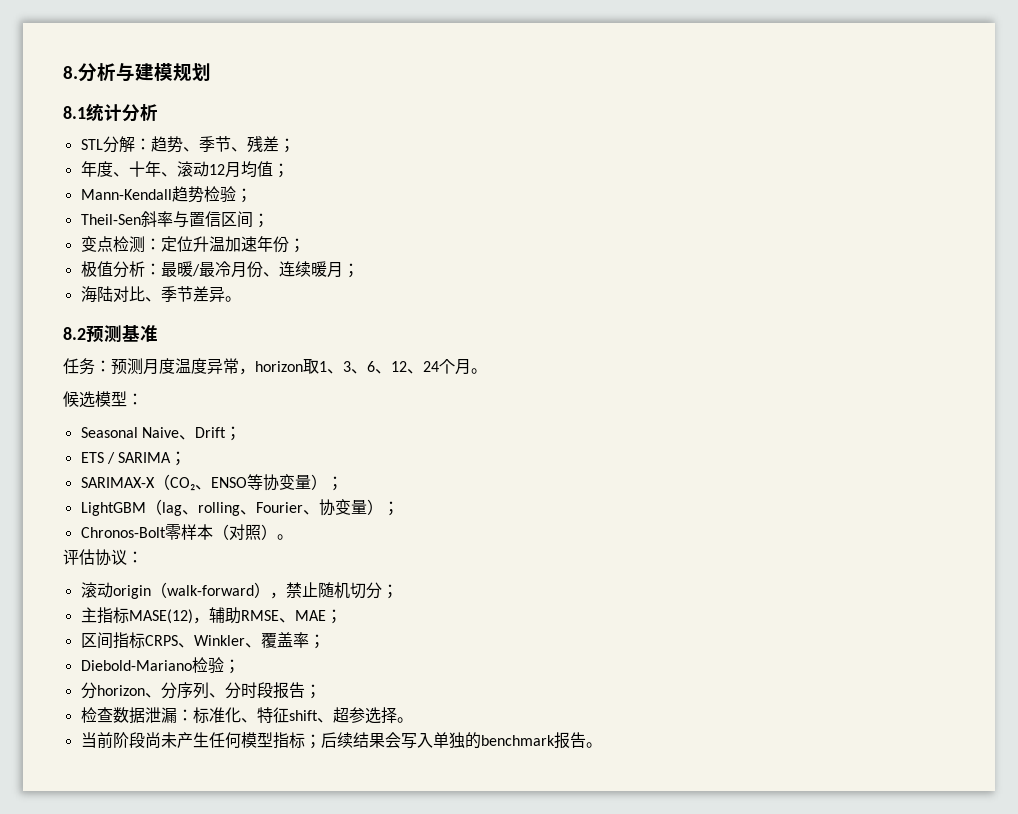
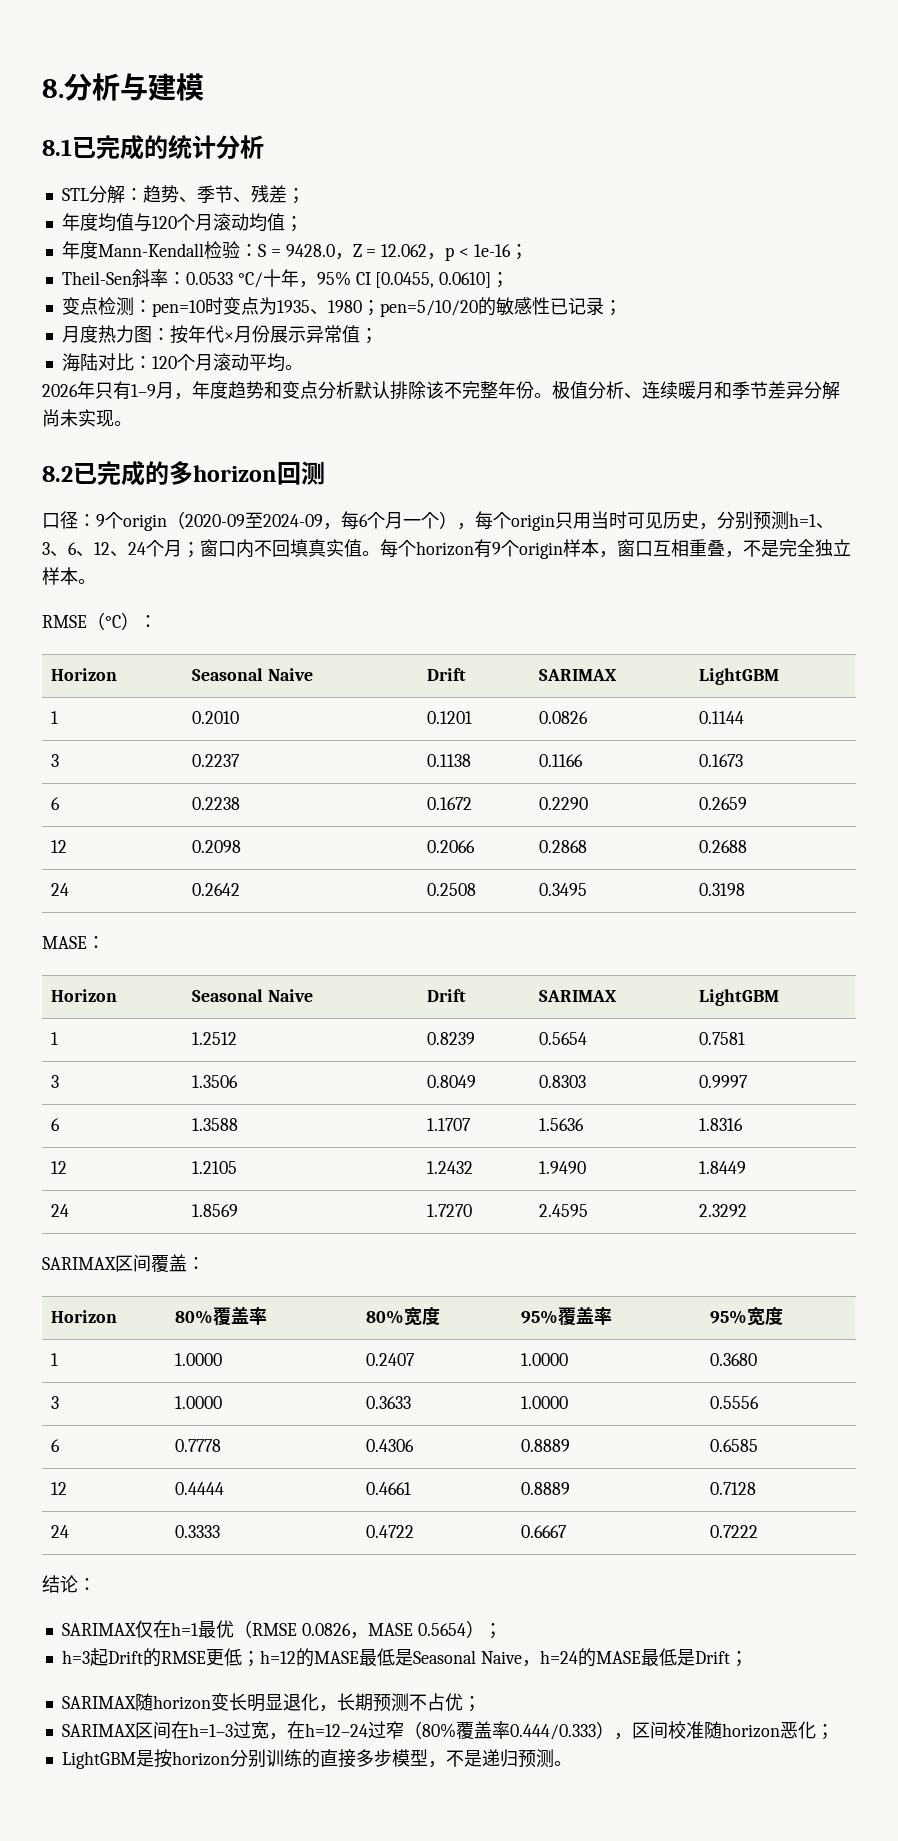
[173,63,211,82] 规划 -> (204, 87) none
(86, 112) none -> [72,135,168,160] 已完成的
[112,161,289,178] [80,186,252,203] [80,211,269,228] [80,236,305,253] [80,261,359,278] [80,286,241,302] [63,325,158,343] [63,358,327,375] 、十年、滚动12月均值； // Mann-Kendall趋势检验； // Theil-Sen斜率与置信区间； // 变点检测：定位升温加速年份； // 极值分析：最暖/最冷月份、连续暖月； // 海陆对比、季节差异。 // 8.2预测基准 // 任务：预测月度温度异常，horizon取1 -> [97,213,303,232] [61,241,528,261] [61,269,510,288] [61,297,622,317] [61,325,378,344] [61,353,303,372] [42,381,840,400] [42,409,132,427] [42,461,325,486] [42,511,816,531] 均值与120个月滚动均值； // 年度Mann-Kendall检验：S = 9428.0，Z = 12.062，p < 1e-16； // Theil-Sen斜率：0.0533 °C/十年，95% CI [0.0455, 0.0610]； // 变点检测：pen=10时变点为1935、1980；pen=5/10/20的敏感性已记录； // 月度热力图：按年代×月份展示异常值； // 海陆对比：120个月滚动平均。 // 2026年只有1–9月，年度趋势和变点分析默认排除该不完整年份。极值分析、连续暖月和季节差异分解尚未实现。 // 8.2已完成的多horizon回测 // 口径：9个origin（2020-09至2024-09，每6个月一个），每个origin只用当时可见历史，分别预测h=1
[471,368,487,374] [63,391,143,408] [80,426,241,441] [80,451,187,466] [80,474,343,491] [80,499,399,516] [80,524,293,540] [63,549,143,566] [80,582,398,599] [80,607,342,624] [80,632,325,649] [80,657,240,674] [80,682,321,699] [80,707,413,724] [80,732,586,749] 。 // 候选模型： // Seasonal Naive、Drift； // ETS / SARIMA； // SARIMAX-X（CO₂、ENSO等协变量）； // LightGBM（lag、rolling、Fourier、协变量）； // Chronos-Bolt零样本（对照）。 // 评估协议： // 滚动origin（walk-forward），禁止随机切分； // 主指标MASE(12)，辅助RMSE、MAE； // 区间指标CRPS、Winkler、覆盖率； // Diebold-Mariano检验； // 分horizon、分序列、分时段报告； // 检查数据泄漏：标准化、特征shift、超参选择。 // 当前阶段尚未产生任何模型指标；后续结果会写入单独的benchmark报告 -> [182,539,851,559] [42,567,96,585] [42,612,157,630] [50,668,117,681] [191,668,313,681] [426,668,466,681] [538,669,617,681] [698,668,779,685] [50,711,58,724] [191,711,239,724] [426,711,472,724] [538,711,588,724] [698,711,744,724] [50,754,59,767] [191,754,240,767] [426,754,471,767] [538,754,583,767] [698,754,743,767] [50,797,60,810] [191,797,240,810] [426,797,472,810] [538,797,588,810] [698,797,747,810] [50,840,67,853] [191,840,241,853] [426,840,475,853] [538,840,587,853] [698,840,747,853] [50,883,69,896] [191,883,240,896] [426,883,476,896] [538,883,587,896] [698,883,745,896] [42,936,105,949] [50,989,117,1002] [191,989,313,1002] [426,989,466,1002] [538,990,617,1002] [698,989,779,1006] [50,1032,58,1045] [191,1032,237,1045] [426,1032,475,1045] [538,1032,587,1045] [698,1032,745,1045] [50,1075,59,1088] [191,1075,238,1088] [426,1075,476,1088] [538,1075,586,1088] [698,1075,748,1088] [50,1118,60,1131] [191,1118,238,1131] [426,1118,471,1131] [538,1118,584,1131] [698,1118,743,1131] [50,1161,67,1174] [191,1161,237,1174] [426,1161,473,1174] [538,1161,586,1174] [698,1161,746,1174] [50,1204,69,1217] [191,1204,238,1217] [426,1204,472,1217] [538,1204,588,1217] [698,1204,747,1217] [42,1254,205,1272] [50,1310,117,1323] [174,1306,267,1325] [365,1306,440,1326] [520,1306,612,1325] [709,1306,783,1326] [50,1353,58,1366] [174,1353,222,1366] [365,1353,415,1366] [520,1353,568,1366] [709,1353,757,1366] [50,1396,59,1409] [174,1396,222,1409] [365,1396,411,1409] [520,1396,568,1409] [709,1396,759,1409] [50,1439,60,1452] [174,1439,221,1452] [365,1439,414,1452] [520,1439,570,1452] [709,1439,758,1452] [50,1482,67,1495] [174,1482,224,1495] [365,1482,411,1495] [520,1482,570,1495] [709,1482,756,1495] [50,1525,69,1538] [174,1525,220,1538] [365,1525,414,1538] [520,1525,567,1538] [709,1525,758,1538] [42,1575,96,1593] [61,1620,502,1639] [61,1648,748,1667] [61,1693,481,1712] [61,1721,834,1740] [61,1749,554,1769] ；窗口内不回填真实值。每个horizon有9个origin样本，窗口互相重叠，不是完全独立样本。 // RMSE（°C）： // Horizon | Seasonal Naive | Drift | SARIMAX | LightGBM // 1 | 0.2010 | 0.1201 | 0.0826 | 0.1144 // 3 | 0.2237 | 0.1138 | 0.1166 | 0.1673 // 6 | 0.2238 | 0.1672 | 0.2290 | 0.2659 // 12 | 0.2098 | 0.2066 | 0.2868 | 0.2688 // 24 | 0.2642 | 0.2508 | 0.3495 | 0.3198 // MASE： // Horizon | Seasonal Naive | Drift | SARIMAX | LightGBM // 1 | 1.2512 | 0.8239 | 0.5654 | 0.7581 // 3 | 1.3506 | 0.8049 | 0.8303 | 0.9997 // 6 | 1.3588 | 1.1707 | 1.5636 | 1.8316 // 12 | 1.2105 | 1.2432 | 1.9490 | 1.8449 // 24 | 1.8569 | 1.7270 | 2.4595 | 2.3292 // SARIMAX区间覆盖： // Horizon | 80%覆盖率 | 80%宽度 | 95%覆盖率 | 95%宽度 // 1 | 1.0000 | 0.2407 | 1.0000 | 0.3680 // 3 | 1.0000 | 0.3633 | 1.0000 | 0.5556 // 6 | 0.7778 | 0.4306 | 0.8889 | 0.6585 // 12 | 0.4444 | 0.4661 | 0.8889 | 0.7128 // 24 | 0.3333 | 0.4722 | 0.6667 | 0.7222 // 结论： // SARIMAX仅在h=1最优（RMSE 0.0826，MASE 0.5654）； // h=3起Drift的RMSE更低；h=12的MASE最低是Seasonal Naive，h=24的MASE最低是Drift； // SARIMAX随horizon变长明显退化，长期预测不占优； // SARIMAX区间在h=1–3过宽，在h=12–24过窄（80%覆盖率0.444/0.333），区间校准随horizon恶化； // LightGBM是按horizon分别训练的直接多步模型，不是递归预测

